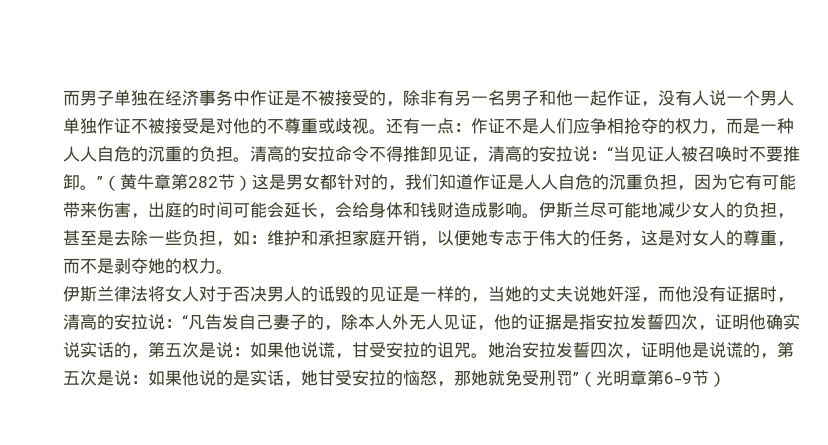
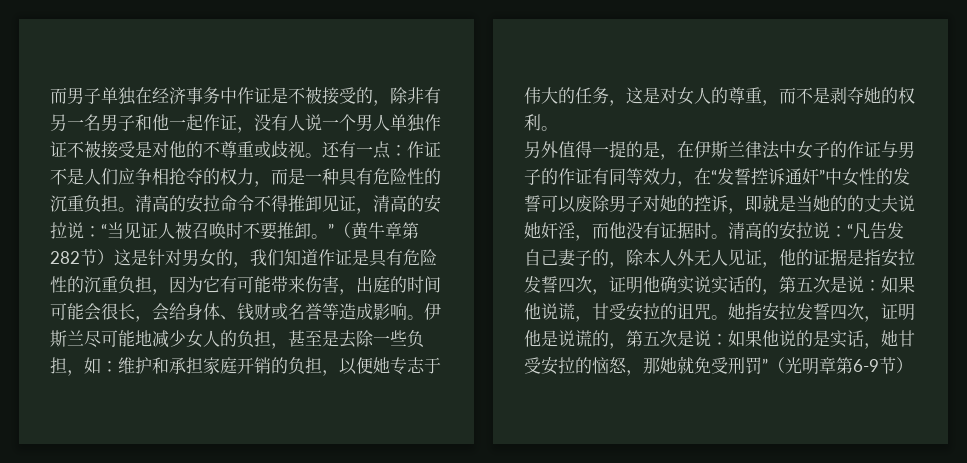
[63,146,199,162] 人人自危的沉重的 -> [339,168,441,186] [50,195,84,212] 具有危险性的沉重
[286,174,371,190] 男女都针对 -> [148,249,216,267] 针对男女
[524,174,592,190] 人人自危 -> [369,249,437,267] [50,276,67,293] 具有危险性
[284,202,301,218] 延 -> [101,303,118,320] 很
[403,202,454,218] 和钱财 -> [220,303,339,321] 、钱财或名誉等
(420, 238) none -> [271,357,322,375] 的负担
[199,258,216,274] 力 -> [524,114,541,131] 利
[63,286,522,303] 伊斯兰律法将女人对于否决男人的诋毁的见证是一样的，当她 -> [524,141,915,160] [524,168,910,187] [524,194,847,214] 另外值得一提的是，在伊斯兰律法中女子的作证与男子的作证有同等效力，在“发誓控诉通奸”中女性的发誓可以废除男子对她的控诉，即就是当她的
[777,297,794,303] ， -> [711,234,728,239] 。
[505,342,522,358] 治 -> [745,303,762,320] 指

